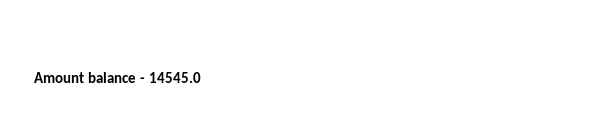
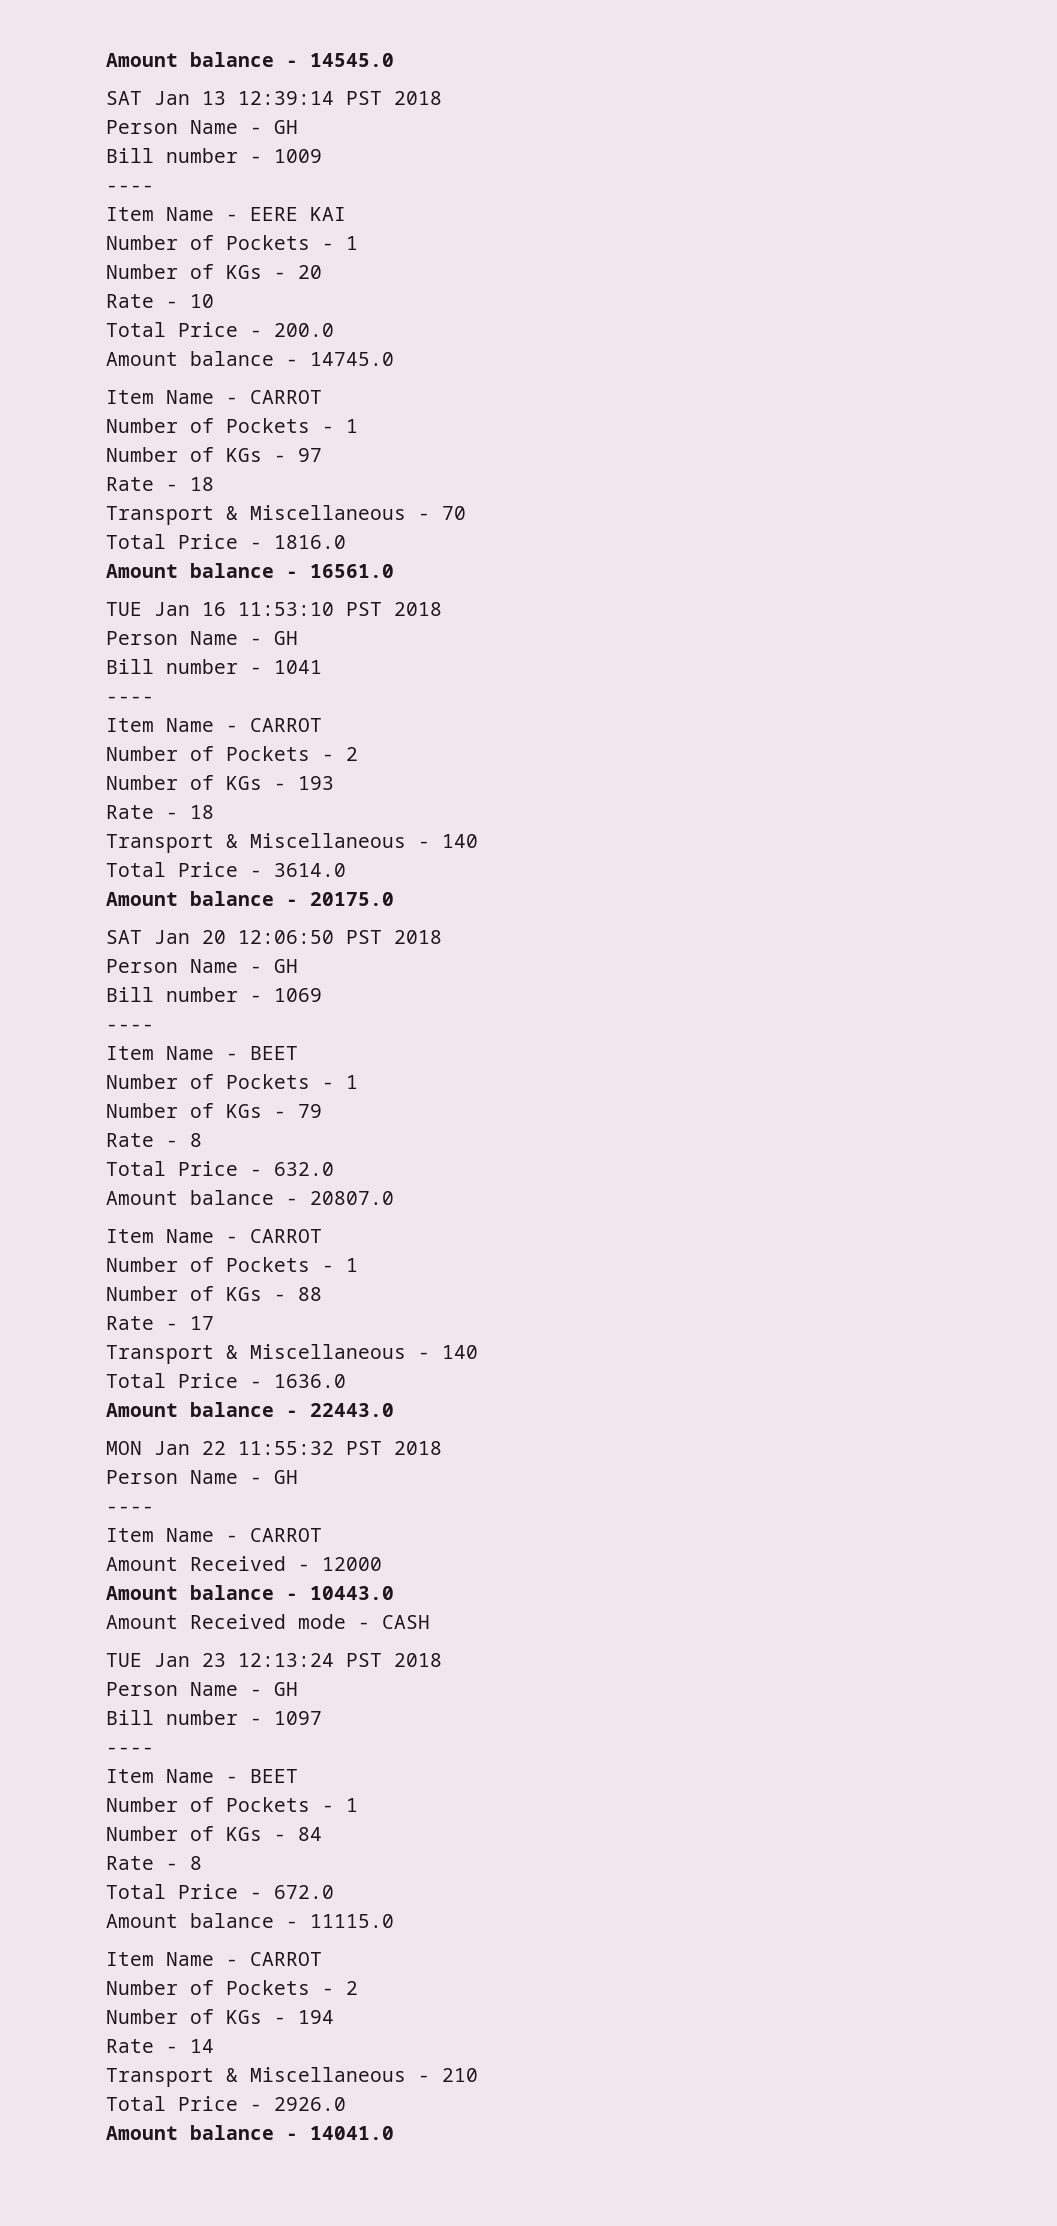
(201, 77) none -> [106,91,442,105] [106,120,298,134] [106,148,322,163] [106,185,154,192] [106,207,346,221] [106,235,358,250] [106,264,322,279] [106,294,214,308] [106,322,334,337] [106,351,394,366] [106,390,322,404] [106,418,358,433] [106,447,322,462] [106,477,214,491] [106,505,466,525] [106,534,346,549] [106,563,394,578] [106,602,442,616] [106,631,298,645] [106,659,322,674] [106,696,154,703] [106,718,322,732] [106,746,358,761] [106,775,334,790] [106,805,214,819] [106,833,478,853] [106,862,346,877] [106,891,394,906] [106,930,442,944] [106,959,298,973] [106,987,322,1002] [106,1024,154,1031] [106,1046,298,1060] [106,1074,358,1089] [106,1103,322,1118] [106,1133,202,1147] [106,1161,334,1176] [106,1190,394,1205] [106,1229,322,1243] [106,1257,358,1272] [106,1286,322,1301] [106,1316,214,1330] [106,1344,478,1364] [106,1373,346,1388] [106,1402,394,1417] [106,1441,442,1455] [106,1470,298,1484] [106,1506,154,1513] [106,1528,322,1542] [106,1556,382,1571] [106,1585,394,1600] [106,1614,430,1629] [106,1653,442,1667] [106,1682,298,1696] [106,1710,322,1725] [106,1747,154,1754] [106,1769,298,1783] [106,1797,358,1812] [106,1826,322,1841] [106,1856,202,1870] [106,1884,334,1899] [106,1913,394,1928] [106,1952,322,1966] [106,1980,358,1995] [106,2009,334,2024] [106,2039,214,2053] [106,2067,478,2087] [106,2096,346,2111] [106,2125,394,2140] // SAT Jan 13 12:39:14 PST 2018 // Person Name - GH // Bill number - 1009 // ---- // Item Name - EERE KAI // Number of Pockets - 1 // Number of KGs - 20 // Rate - 10 // Total Price - 200.0 // Amount balance - 14745.0 // Item Name - CARROT // Number of Pockets - 1 // Number of KGs - 97 // Rate - 18 // Transport & Miscellaneous - 70 // Total Price - 1816.0 // Amount balance - 16561.0 // TUE Jan 16 11:53:10 PST 2018 // Person Name - GH // Bill number - 1041 // ---- // Item Name - CARROT // Number of Pockets - 2 // Number of KGs - 193 // Rate - 18 // Transport & Miscellaneous - 140 // Total Price - 3614.0 // Amount balance - 20175.0 // SAT Jan 20 12:06:50 PST 2018 // Person Name - GH // Bill number - 1069 // ---- // Item Name - BEET // Number of Pockets - 1 // Number of KGs - 79 // Rate - 8 // Total Price - 632.0 // Amount balance - 20807.0 // Item Name - CARROT // Number of Pockets - 1 // Number of KGs - 88 // Rate - 17 // Transport & Miscellaneous - 140 // Total Price - 1636.0 // Amount balance - 22443.0 // MON Jan 22 11:55:32 PST 2018 // Person Name - GH // ---- // Item Name - CARROT // Amount Received - 12000 // Amount balance - 10443.0 // Amount Received mode - CASH // TUE Jan 23 12:13:24 PST 2018 // Person Name - GH // Bill number - 1097 // ---- // Item Name - BEET // Number of Pockets - 1 // Number of KGs - 84 // Rate - 8 // Total Price - 672.0 // Amount balance - 11115.0 // Item Name - CARROT // Number of Pockets - 2 // Number of KGs - 194 // Rate - 14 // Transport & Miscellaneous - 210 // Total Price - 2926.0 // Amount balance - 14041.0

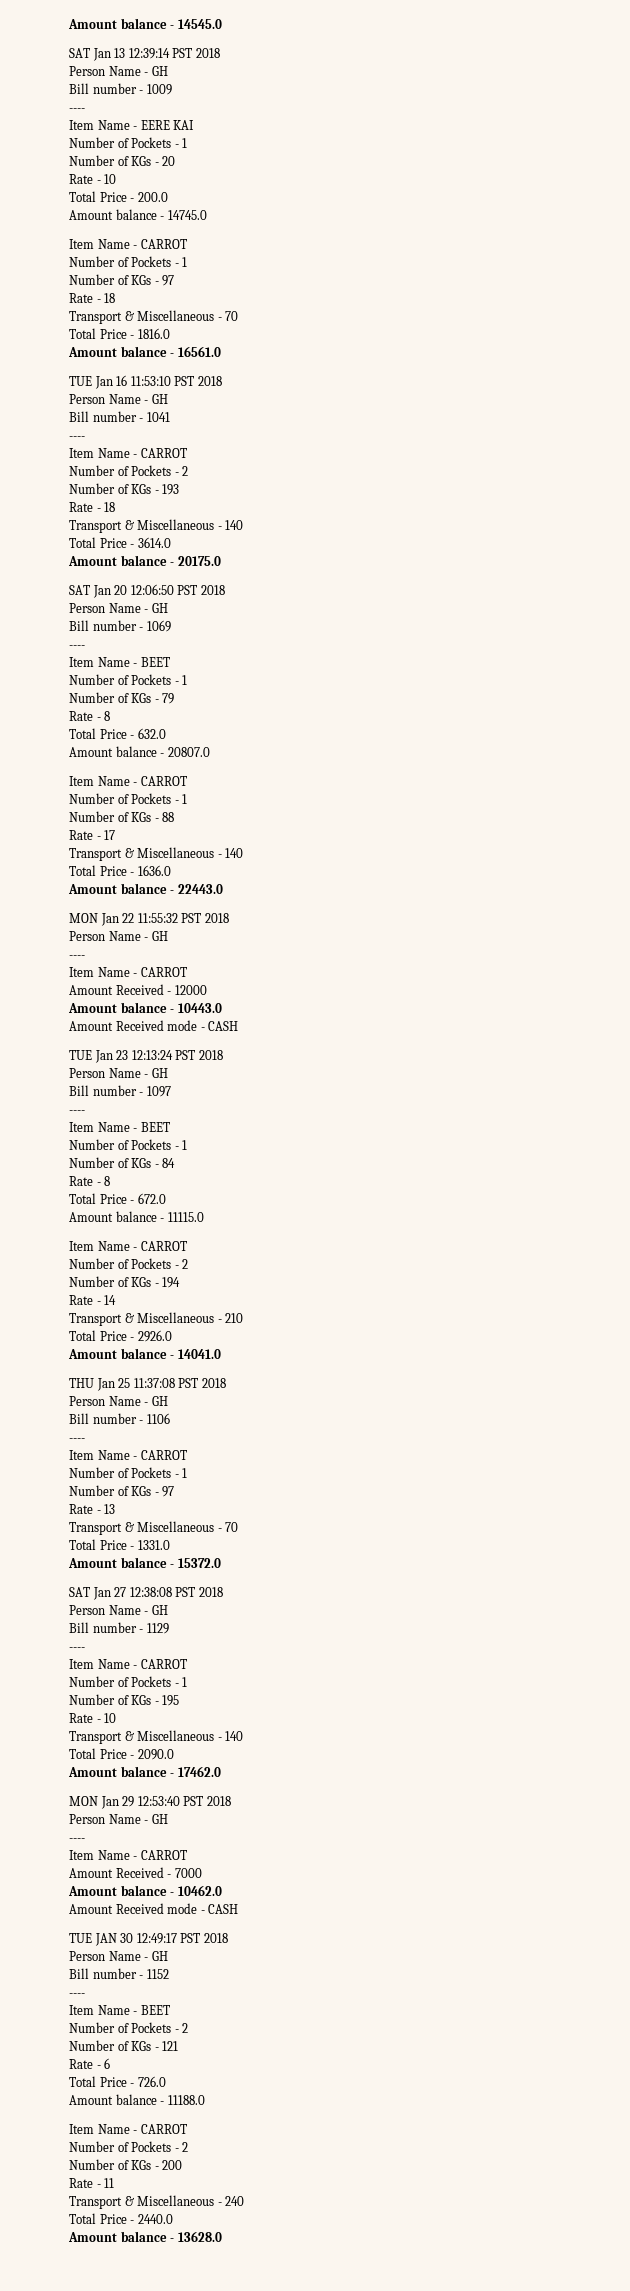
(394, 2133) none -> [69,1378,226,1391] [69,1396,168,1406] [69,1413,170,1424] [69,1438,85,1442] [69,1450,187,1460] [69,1467,188,1478] [69,1485,175,1497] [69,1504,116,1514] [69,1521,239,1535] [69,1539,170,1550] [68,1557,221,1568] [69,1587,223,1600] [69,1605,168,1615] [69,1622,169,1634] [69,1647,85,1651] [69,1659,187,1669] [69,1676,188,1687] [69,1694,180,1706] [69,1713,117,1723] [69,1730,244,1744] [69,1748,174,1760] [68,1766,221,1777] [69,1796,231,1809] [69,1814,168,1824] [69,1838,85,1842] [69,1850,187,1860] [69,1867,202,1878] [68,1885,222,1896] [69,1903,239,1914] [69,1933,228,1946] [69,1951,168,1961] [69,1968,169,1979] [69,1993,85,1997] [69,2005,170,2015] [69,2022,189,2033] [69,2040,179,2051] [69,2058,111,2069] [69,2076,166,2087] [69,2094,205,2105] [69,2124,187,2134] [69,2141,189,2152] [69,2159,183,2170] [69,2178,115,2188] [69,2195,245,2209] [69,2213,173,2224] [68,2231,222,2242] // THU Jan 25 11:37:08 PST 2018 // Person Name - GH // Bill number - 1106 // ---- // Item Name - CARROT // Number of Pockets - 1 // Number of KGs - 97 // Rate - 13 // Transport & Miscellaneous - 70 // Total Price - 1331.0 // Amount balance - 15372.0 // SAT Jan 27 12:38:08 PST 2018 // Person Name - GH // Bill number - 1129 // ---- // Item Name - CARROT // Number of Pockets - 1 // Number of KGs - 195 // Rate - 10 // Transport & Miscellaneous - 140 // Total Price - 2090.0 // Amount balance - 17462.0 // MON Jan 29 12:53:40 PST 2018 // Person Name - GH // ---- // Item Name - CARROT // Amount Received - 7000 // Amount balance - 10462.0 // Amount Received mode - CASH // TUE JAN 30 12:49:17 PST 2018 // Person Name - GH // Bill number - 1152 // ---- // Item Name - BEET // Number of Pockets - 2 // Number of KGs - 121 // Rate - 6 // Total Price - 726.0 // Amount balance - 11188.0 // Item Name - CARROT // Number of Pockets - 2 // Number of KGs - 200 // Rate - 11 // Transport & Miscellaneous - 240 // Total Price - 2440.0 // Amount balance - 13628.0

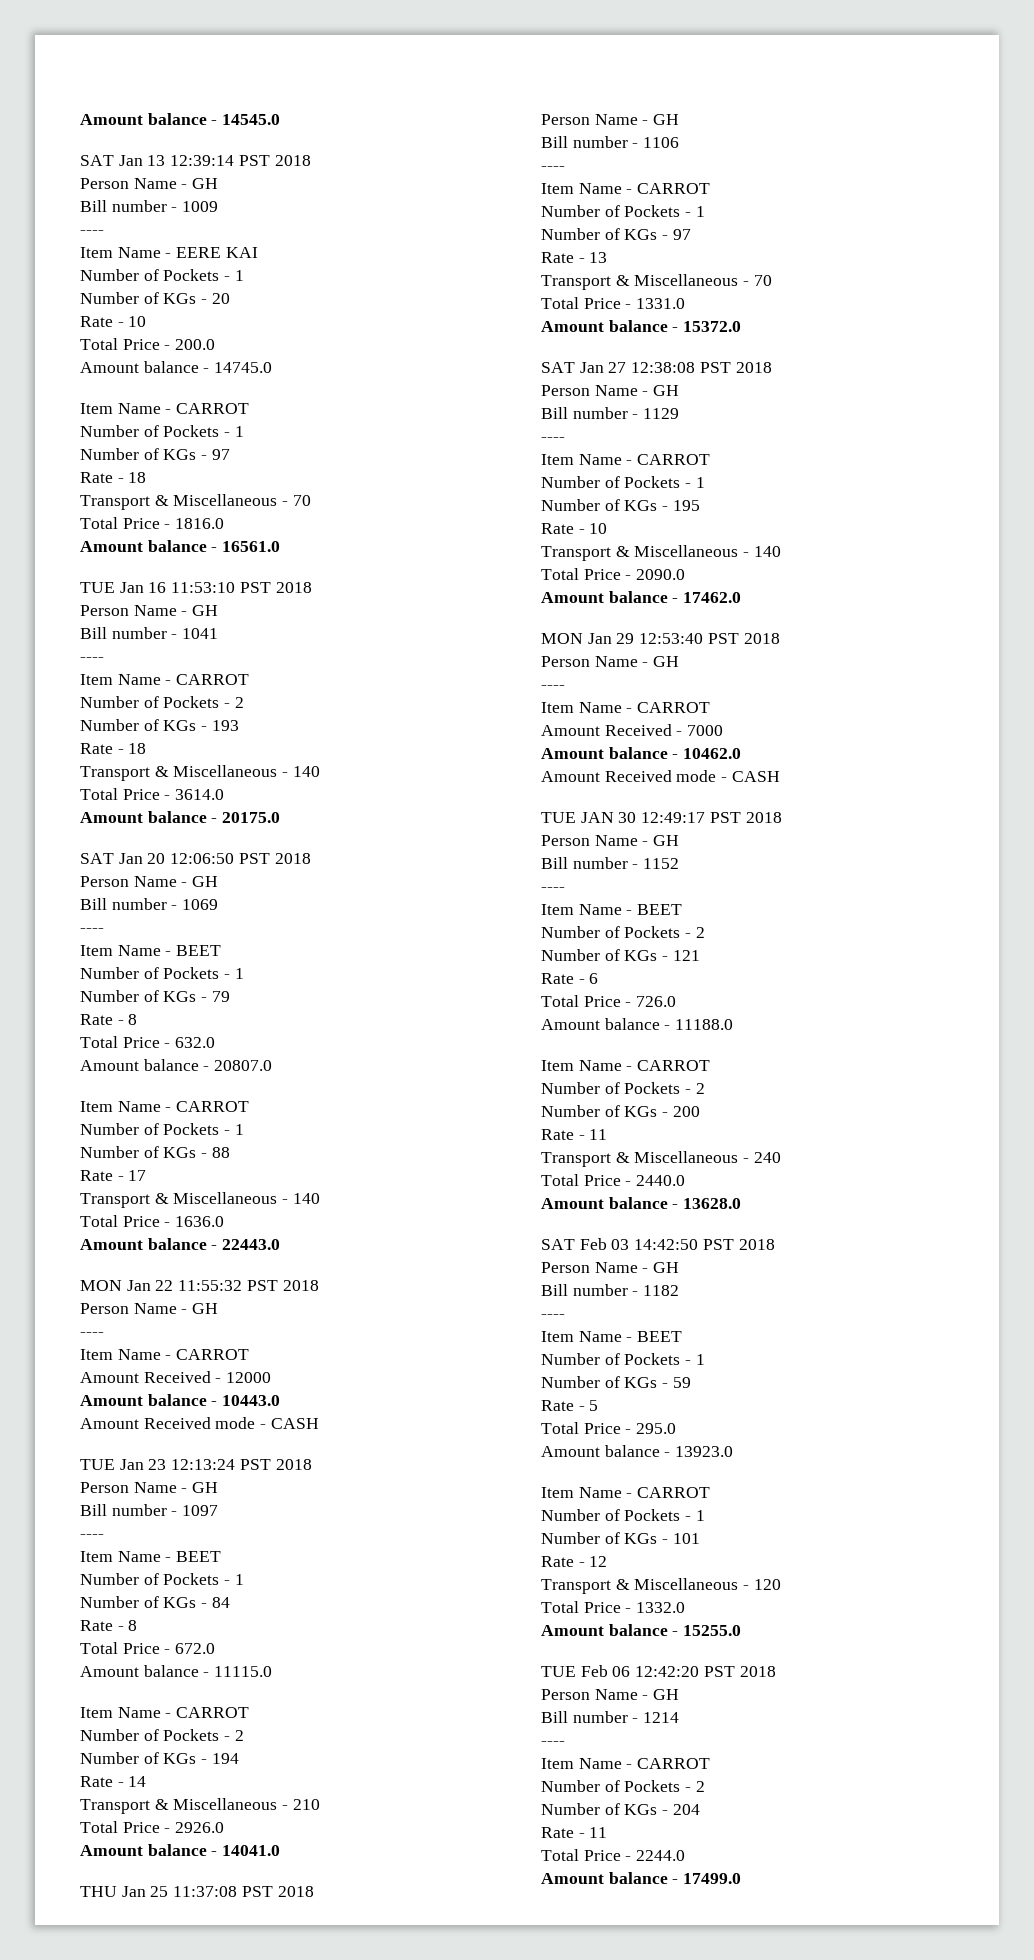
(222, 2236) none -> [541,1238,775,1250] [541,1262,680,1273] [541,1284,680,1296] [541,1314,565,1319] [541,1331,683,1342] [541,1353,705,1365] [541,1376,691,1388] [541,1400,599,1411] [541,1422,677,1434] [541,1445,734,1457] [541,1487,711,1498] [541,1509,705,1521] [541,1532,700,1544] [541,1556,608,1567] [541,1578,781,1594] [541,1601,686,1613] [541,1624,742,1636] [541,1665,776,1677] [541,1689,680,1700] [541,1711,680,1723] [541,1741,565,1746] [541,1758,711,1769] [541,1780,705,1792] [541,1803,700,1815] [541,1827,608,1838] [541,1849,686,1861] [541,1872,742,1884] // SAT Feb 03 14:42:50 PST 2018 // Person Name - GH // Bill number - 1182 // ---- // Item Name - BEET // Number of Pockets - 1 // Number of KGs - 59 // Rate - 5 // Total Price - 295.0 // Amount balance - 13923.0 // Item Name - CARROT // Number of Pockets - 1 // Number of KGs - 101 // Rate - 12 // Transport & Miscellaneous - 120 // Total Price - 1332.0 // Amount balance - 15255.0 // TUE Feb 06 12:42:20 PST 2018 // Person Name - GH // Bill number - 1214 // ---- // Item Name - CARROT // Number of Pockets - 2 // Number of KGs - 204 // Rate - 11 // Total Price - 2244.0 // Amount balance - 17499.0

